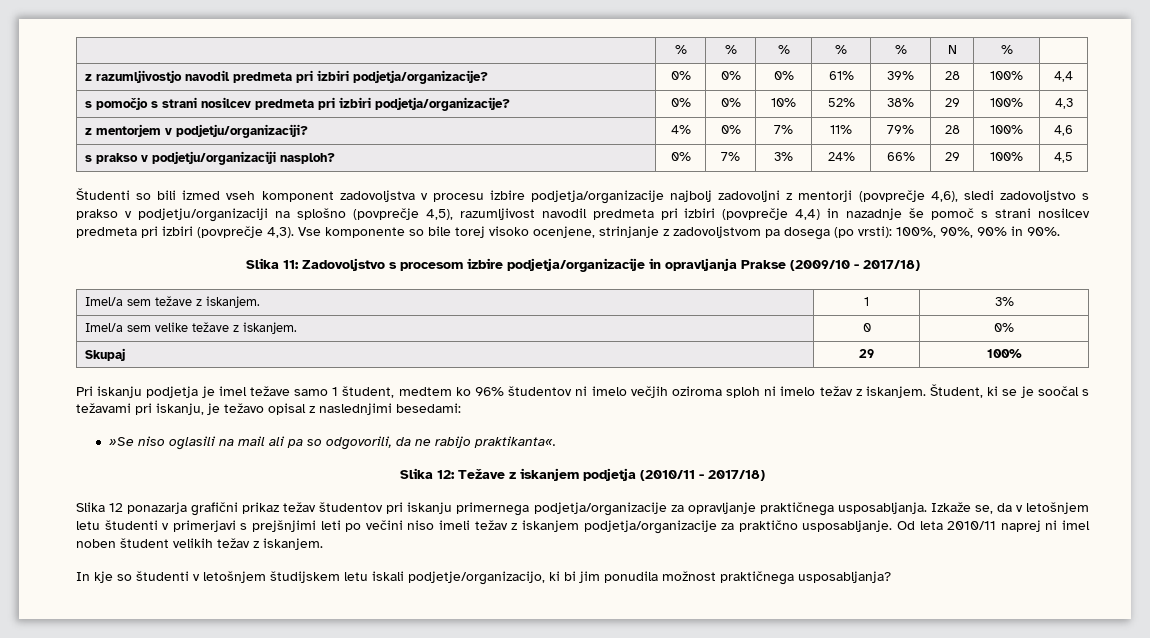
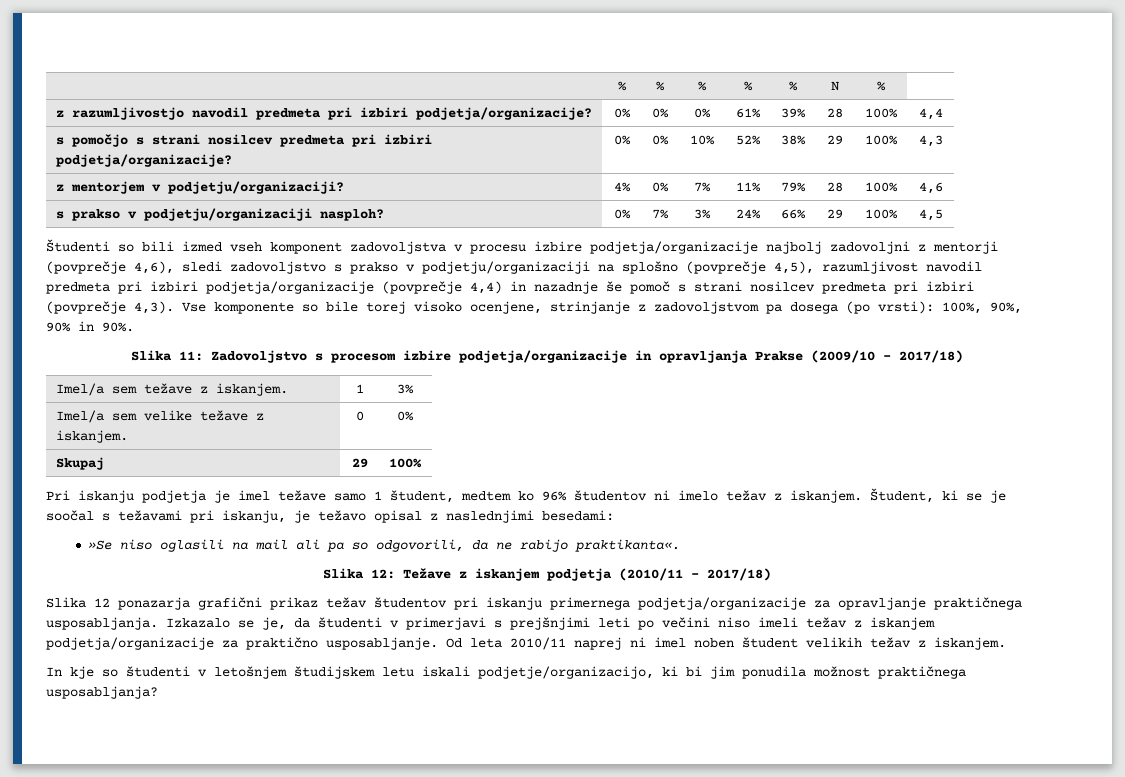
(716, 213) none -> [206,281,374,294] podjetja/organizacije
[630,386,816,398] večjih oziroma sploh ni imelo -> (718, 495) none
[930,502,1089,514] [76,521,100,530] Izkaže se, da v letošnjem letu -> [166,617,310,630] Izkazalo se je, da

